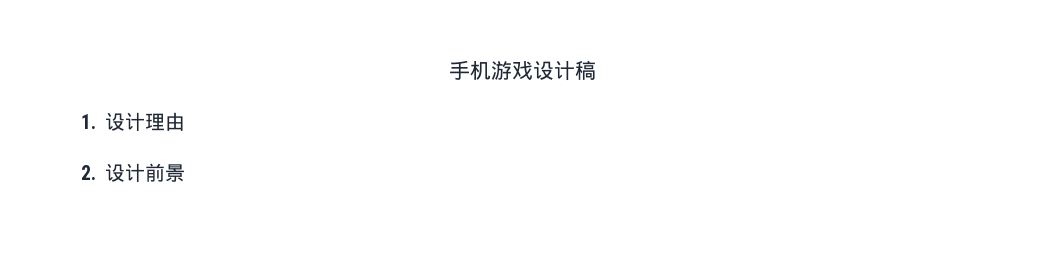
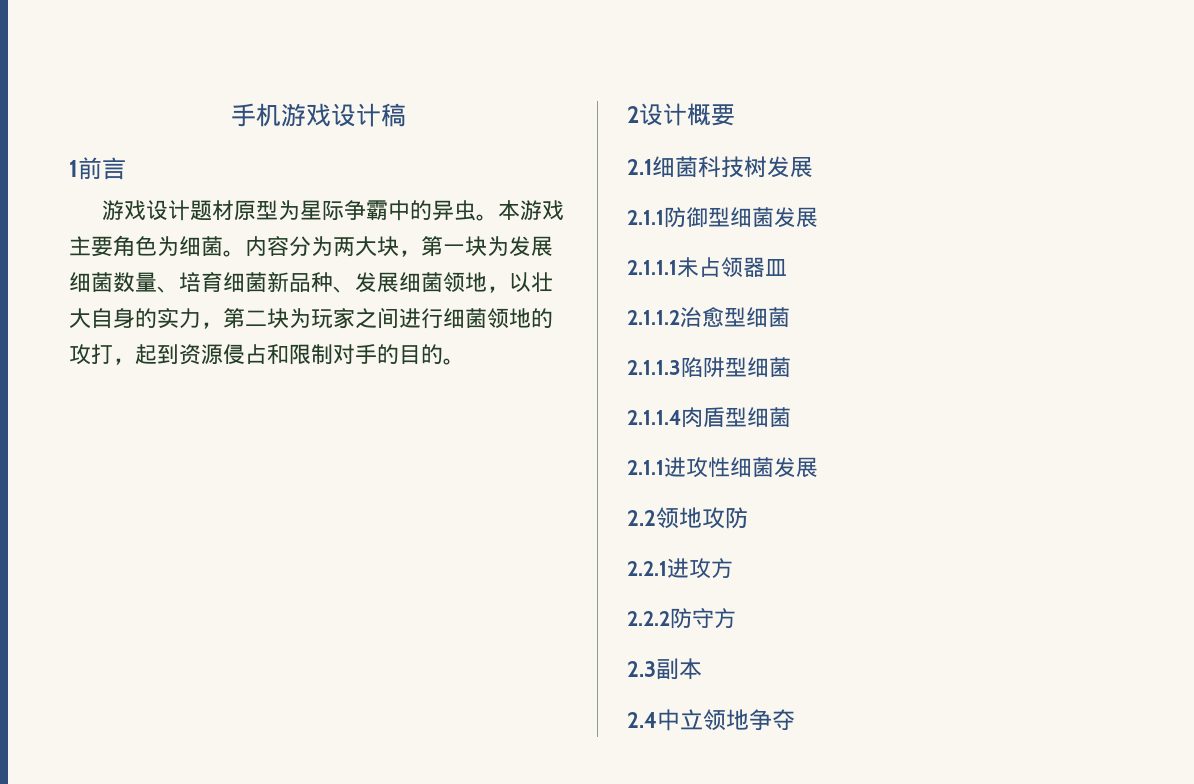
[81,112,185,131] [81,163,185,182] 1.设计理由 // 2.设计前景 -> [69,157,126,180] [102,200,565,221] [69,235,553,257] [69,272,553,293] [69,307,553,329] [69,344,465,365] [627,103,735,126] [627,156,813,178] [627,207,818,228] [627,257,787,277] [627,307,790,327] [627,357,791,378] [627,407,791,428] [627,457,818,478] [627,507,748,529] [627,558,733,579] [627,608,736,629] [627,658,702,680] [627,709,795,731] 1前言 // 游戏设计题材原型为星际争霸中的异虫。本游戏主要角色为细菌。内容分为两大块，第一块为发展细菌数量、培育细菌新品种、发展细菌领地，以壮大自身的实力，第二块为玩家之间进行细菌领地的攻打，起到资源侵占和限制对手的目的。 // 2设计概要 // 2.1细菌科技树发展 // 2.1.1防御型细菌发展 // 2.1.1.1未占领器皿 // 2.1.1.2治愈型细菌 // 2.1.1.3陷阱型细菌 // 2.1.1.4肉盾型细菌 // 2.1.1进攻性细菌发展 // 2.2领地攻防 // 2.2.1进攻方 // 2.2.2防守方 // 2.3副本 // 2.4中立领地争夺

